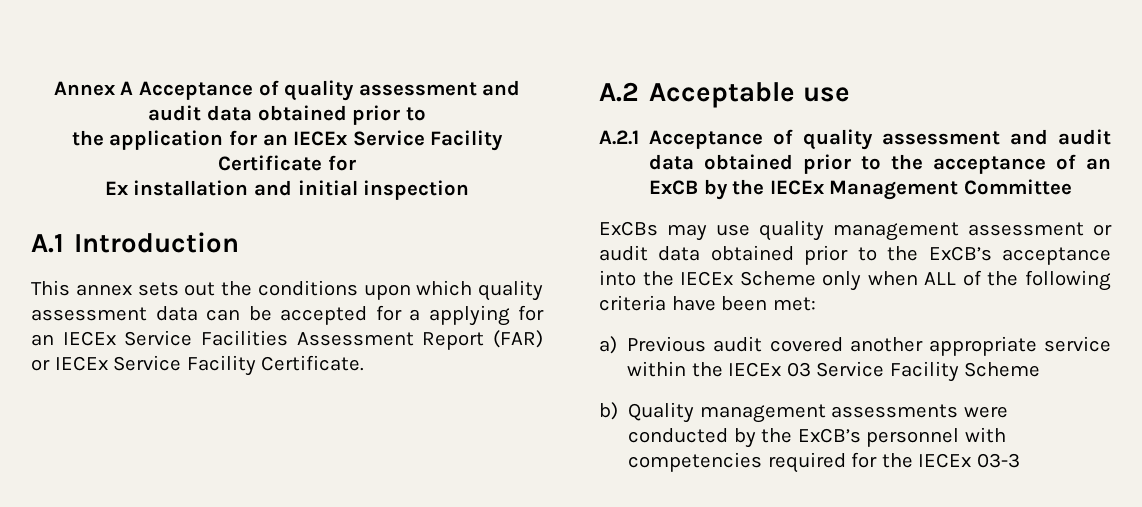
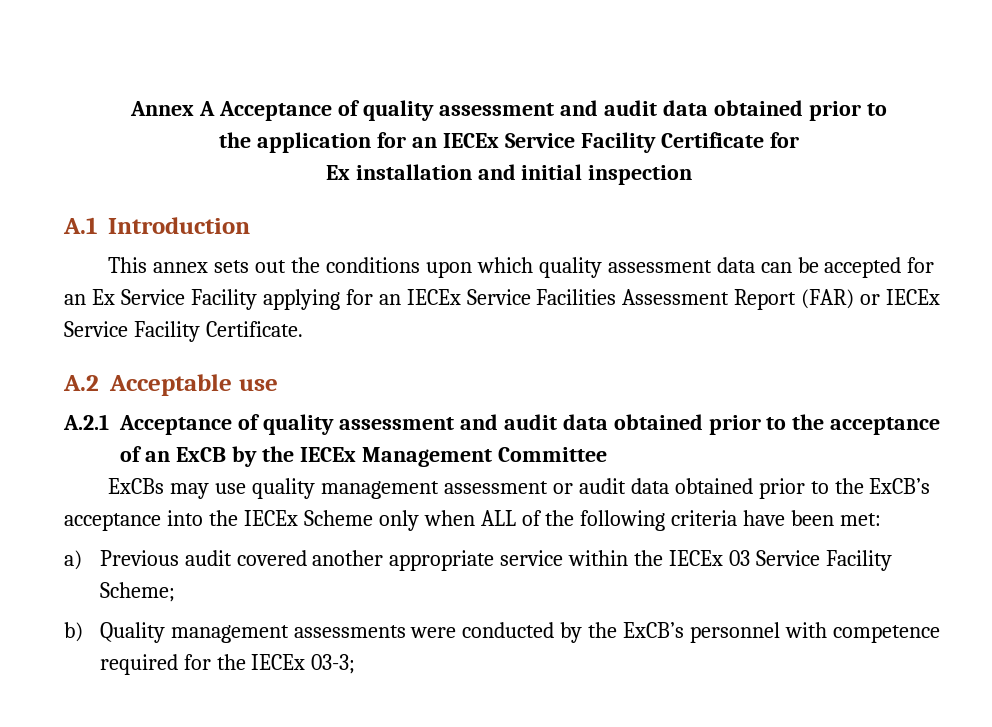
[409,309,420,321] a -> [64,289,257,310] an Ex Service Facility
[964,362,1041,377] Scheme -> [99,582,175,602] Scheme;
[628,452,763,472] competencies -> [833,625,941,643] competence
[976,453,1020,468] 03-3 -> [311,654,356,674] 03-3;

